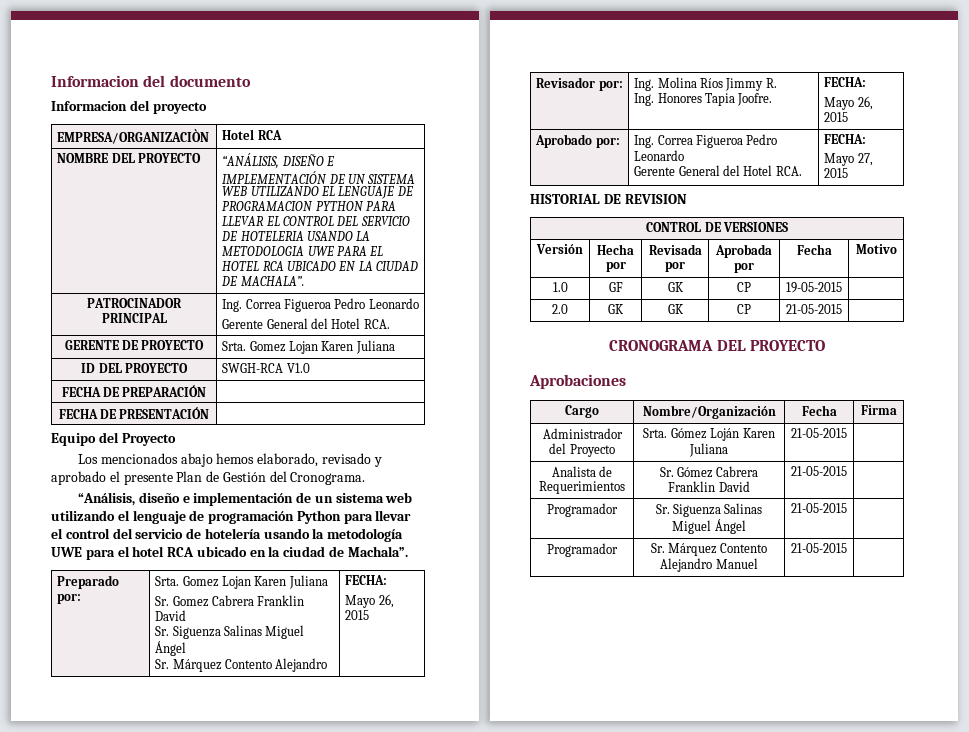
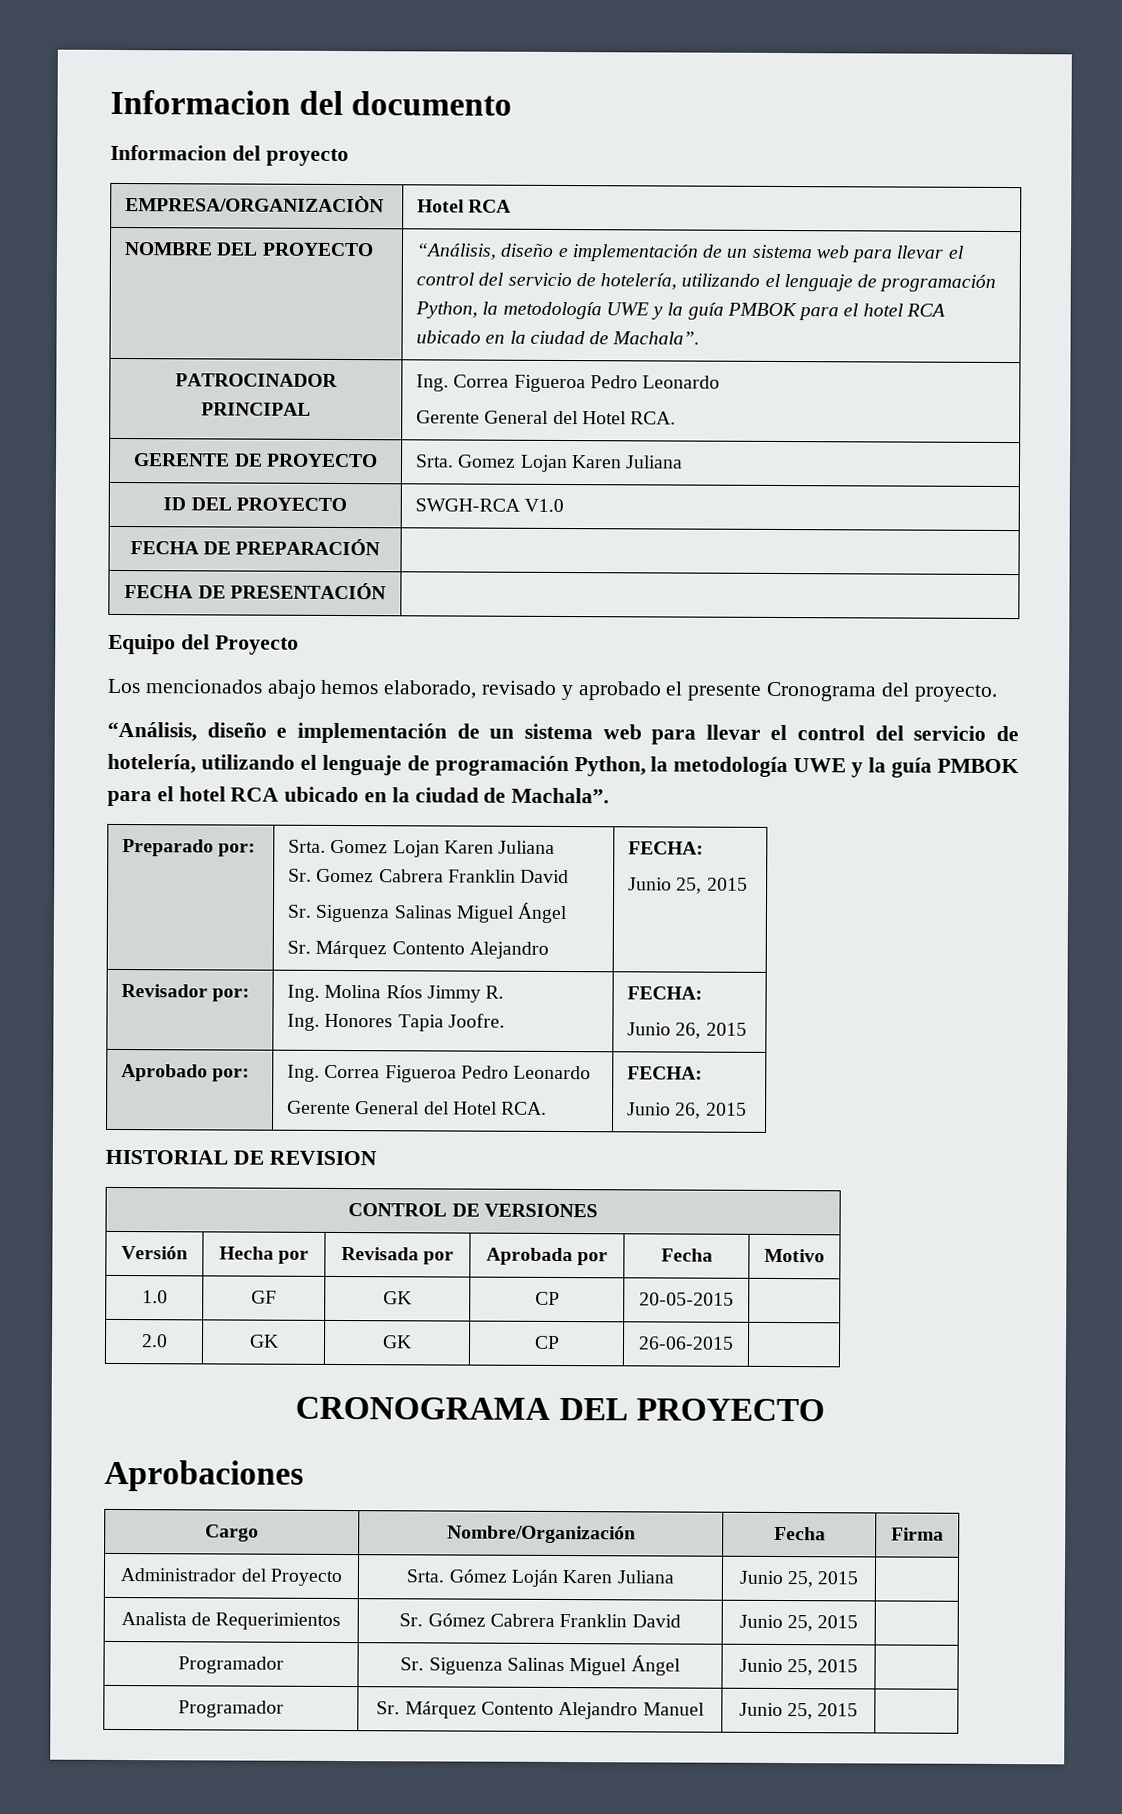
[222,153,334,169] [222,171,416,184] [222,186,413,199] [222,201,396,211] [222,216,410,226] [221,231,371,241] [222,246,384,256] [222,261,419,271] [221,276,304,286] “ANÁLISIS, DISEÑO E IMPLEMENTACIÓN DE UN SISTEMA WEB UTILIZANDO EL LENGUAJE DE PROGRAMACION PYTHON PARA LLEVAR EL CONTROL DEL SERVICIO DE HOTELERIA USANDO LA METODOLOGIA UWE PARA EL HOTEL RCA UBICADO EN LA CIUDAD DE MACHALA”. -> [416,243,964,263] [416,272,997,292] [415,301,946,321] [416,330,701,345] “Análisis, diseño e implementación de un sistema web para llevar el control del servicio de hotelería, utilizando el lenguaje de programación Python, la metodología UWE y la guía PMBOK para el hotel RCA ubicado en la ciudad de Machala”.
[176,471,366,485] [78,492,413,506] [51,510,412,524] [51,528,404,542] [51,547,82,557] Plan de Gestión del Cronograma. // “Análisis, diseño e implementación de un sistema web utilizando el lenguaje de programación Python para llevar el control del servicio de hotelería usando la metodología UWE -> [766,681,998,702] [107,721,1019,745] [107,753,1019,778] Cronograma del proyecto. // “Análisis, diseño e implementación de un sistema web para llevar el control del servicio de hotelería, utilizando el lenguaje de programación Python, la metodología UWE y la guía PMBOK
[345,594,394,608] Mayo 26, -> [628,877,703,894] Junio 25,
[824,97,855,110] Mayo -> [627,1022,672,1036] Junio
[824,153,873,166] Mayo 27, -> [627,1102,702,1119] Junio 26,
[786,282,842,293] 19-05-2015 -> [639,1292,734,1306] 20-05-2015
[786,304,842,314] 21-05-2015 -> [638,1336,734,1350] 26-06-2015
[791,428,847,438] 21-05-2015 -> [738,1570,859,1588] Junio 25, 2015
[791,466,847,476] 21-05-2015 -> [738,1614,859,1632] Junio 25, 2015
[791,503,847,513] 21-05-2015 -> [738,1658,859,1676] Junio 25, 2015
[791,543,847,553] 21-05-2015 -> [738,1702,859,1720] Junio 25, 2015

